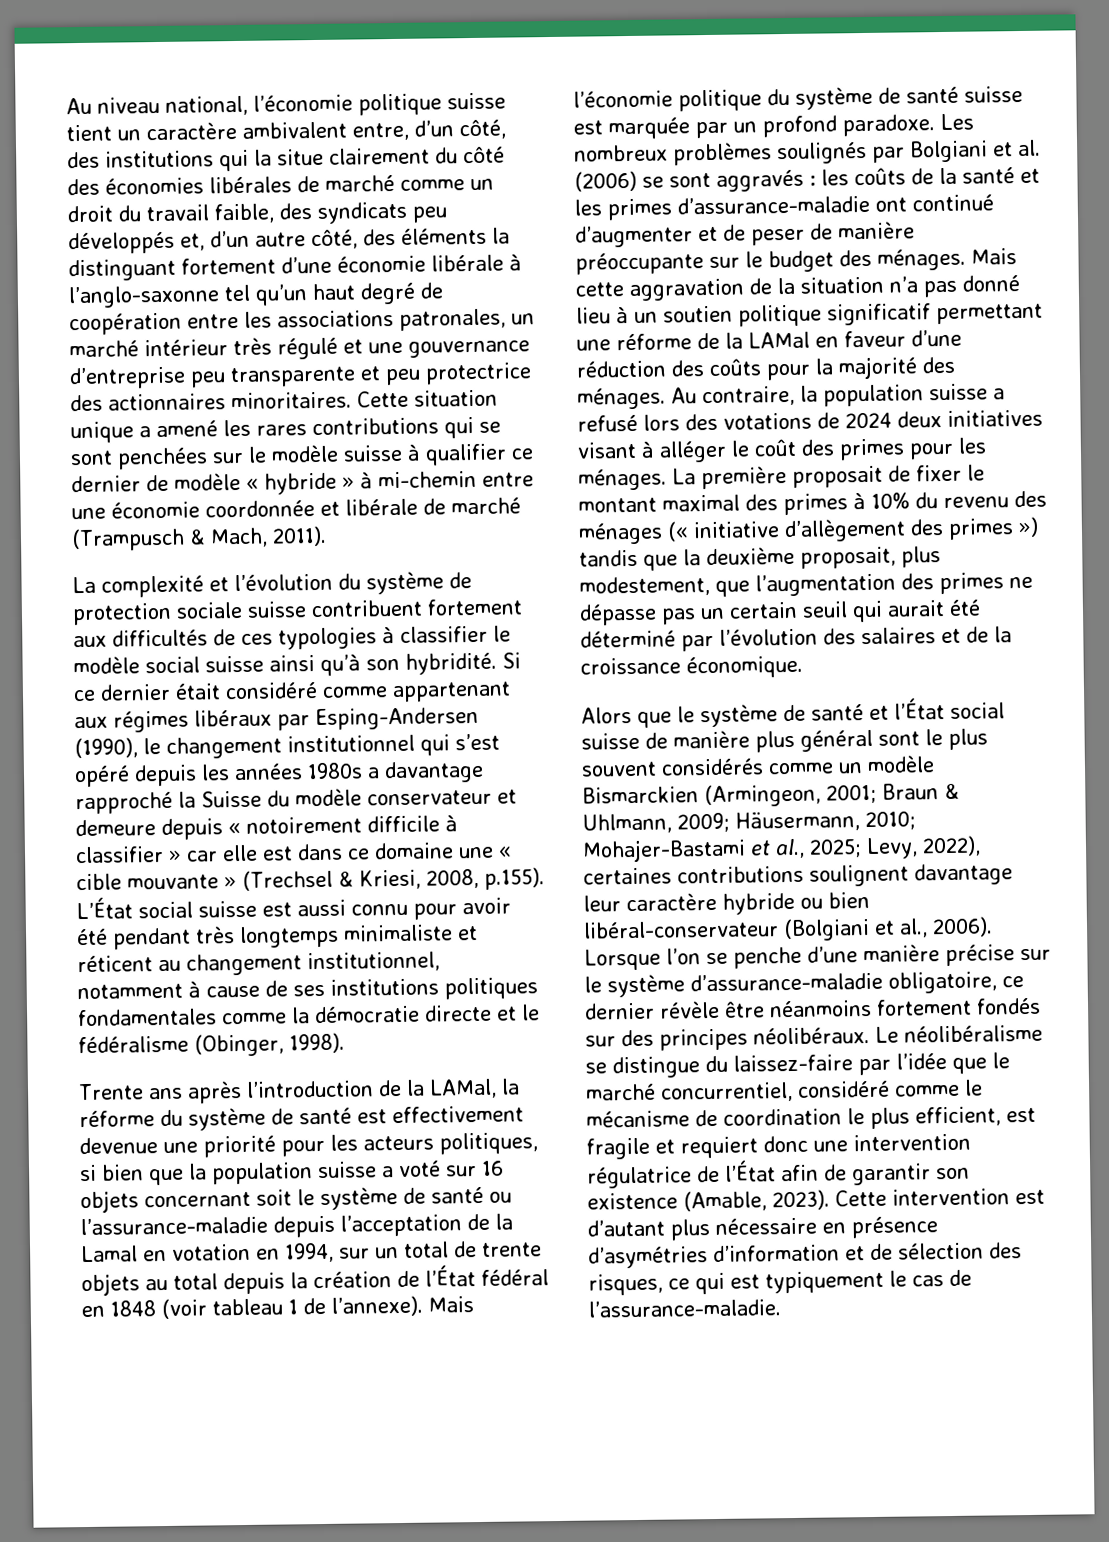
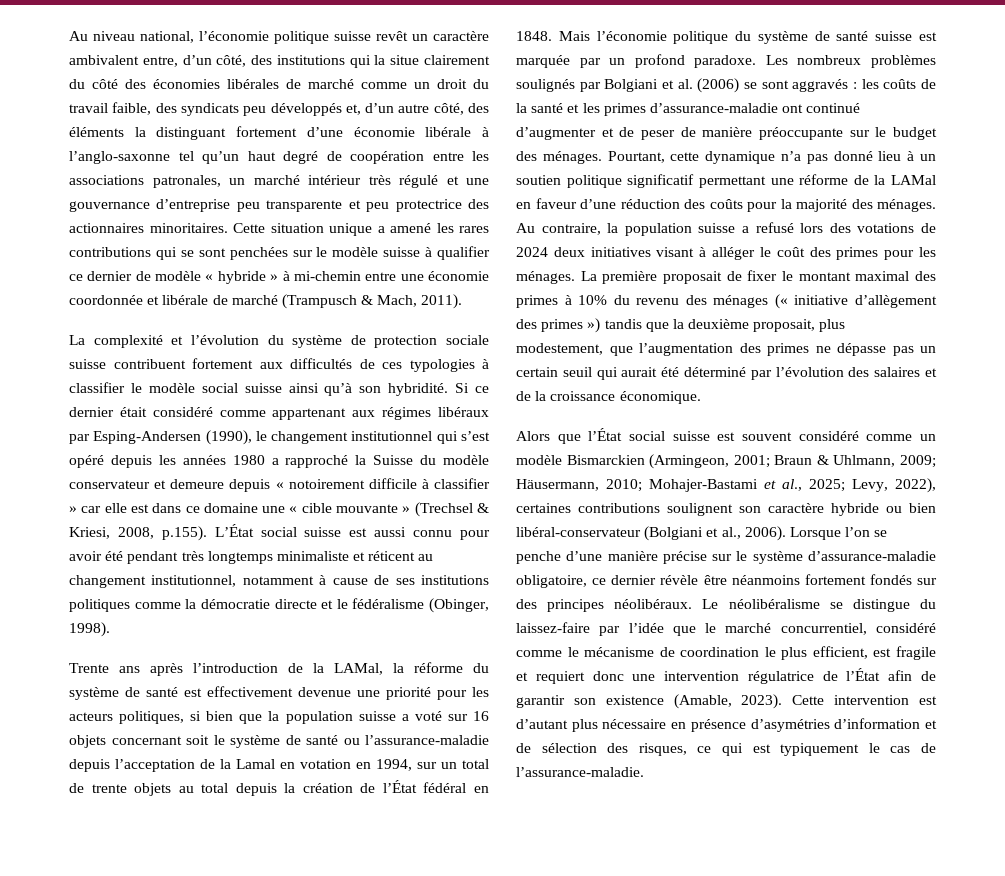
[66,124,112,142] tient -> [376,31,408,41] revêt
[307,760,484,784] 1980s a davantage -> [232,455,279,465] 1980 a
[78,1008,217,1027] fondamentales -> (130, 605) none
[110,1295,423,1320] 1848 (voir tableau 1 de l’annexe). -> [516,31,552,41] 1848.
[971,248,1017,265] [575,276,884,301] Mais cette aggravation de la situation -> [607,151,776,164] Pourtant, cette dynamique
[677,698,1005,728] [581,728,988,753] [581,758,764,777] le système de santé et l’État social suisse de manière plus général sont le plus souvent considérés -> [588,428,859,441] l’État social suisse est souvent considéré
[914,863,1013,886] [583,895,621,912] davantage leur -> [739,506,761,513] son

